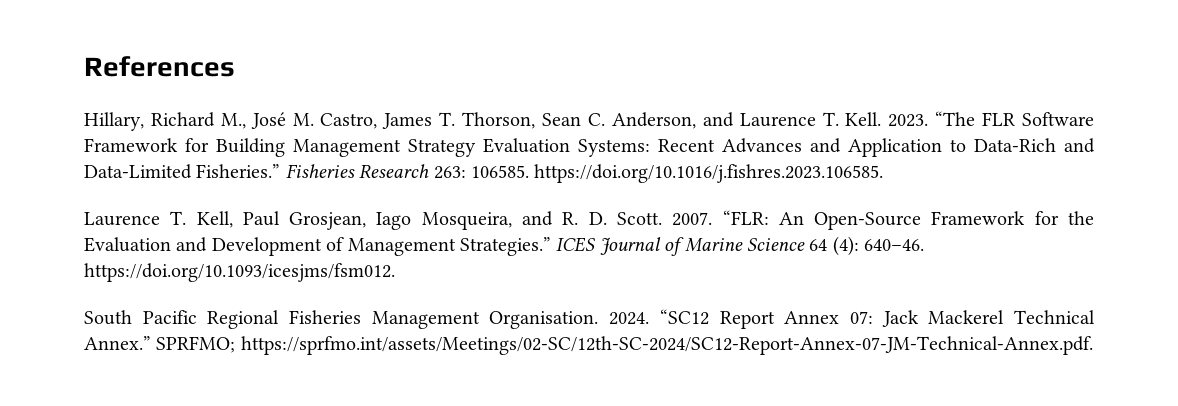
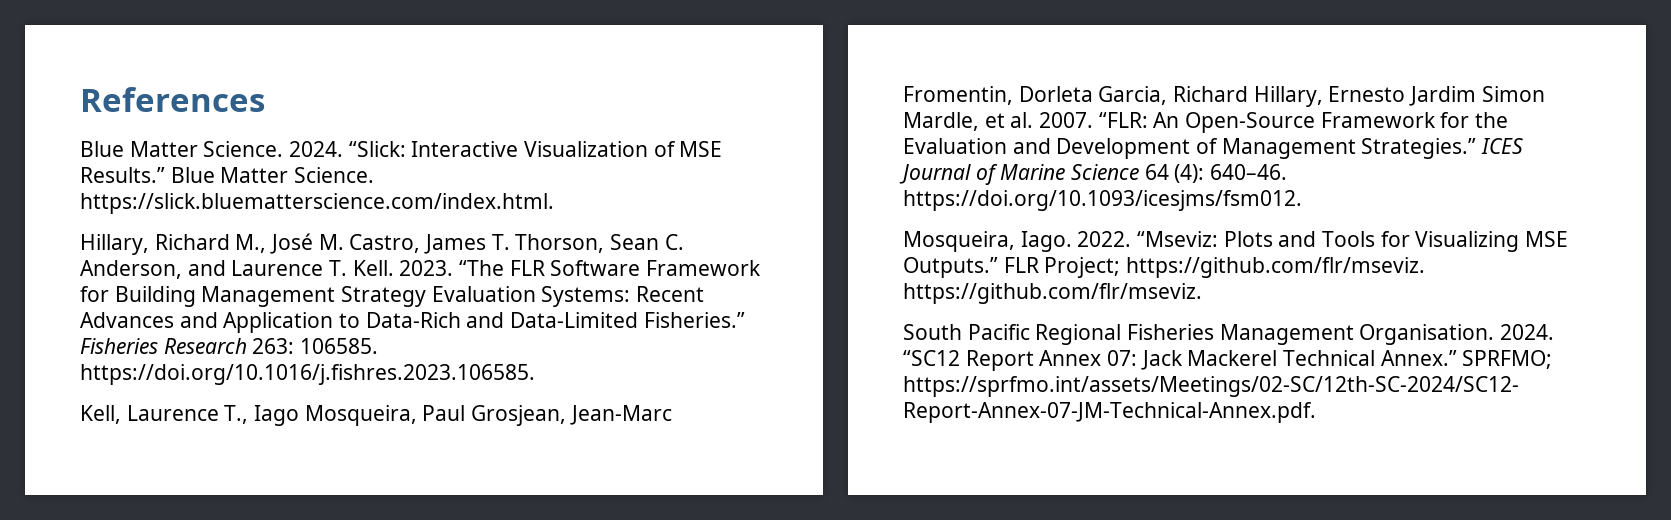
(235, 66) none -> [80,141,723,157] [80,167,375,183] [80,193,554,214] // Blue Matter Science. 2024. “Slick: Interactive Visualization of MSE Results.” Blue Matter Science. https://slick.bluematterscience.com/index.html.
[84,211,662,230] Laurence T. Kell, Paul Grosjean, Iago Mosqueira, and R. D. Scott. -> [80,405,672,426] [903,86,1545,107] [903,112,1034,131] Kell, Laurence T., Iago Mosqueira, Paul Grosjean, Jean-Marc Fromentin, Dorleta Garcia, Richard Hillary, Ernesto Jardim Simon Mardle, et al.
(395, 272) none -> [903,231,1569,252] [903,257,1426,278] [903,283,1202,304] // Mosqueira, Iago. 2022. “Mseviz: Plots and Tools for Visualizing MSE Outputs.” FLR Project; https://github.com/flr/mseviz. https://github.com/flr/mseviz.

